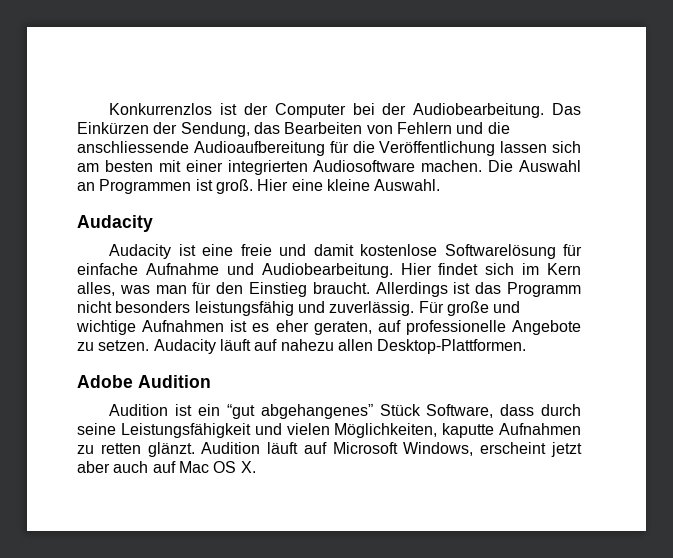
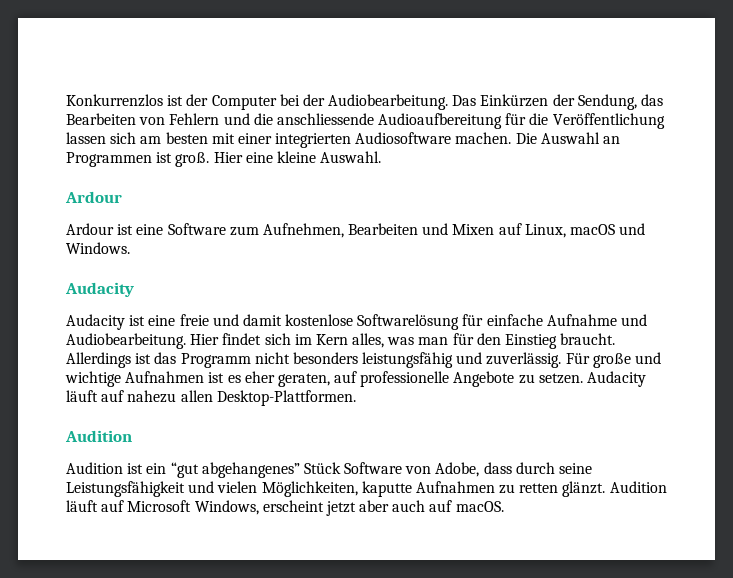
(441, 185) none -> [65,191,122,203] [66,223,646,238] [66,242,130,254] // Ardour // Ardour ist eine Software zum Aufnehmen, Bearbeiten und Mixen auf Linux, macOS und Windows.
[77,375,133,388] Adobe -> (356, 398) none
[426,404,494,418] Software, -> [344,462,480,477] Software von Adobe,
[178,461,256,473] Mac OS X. -> [455,501,504,512] macOS.

